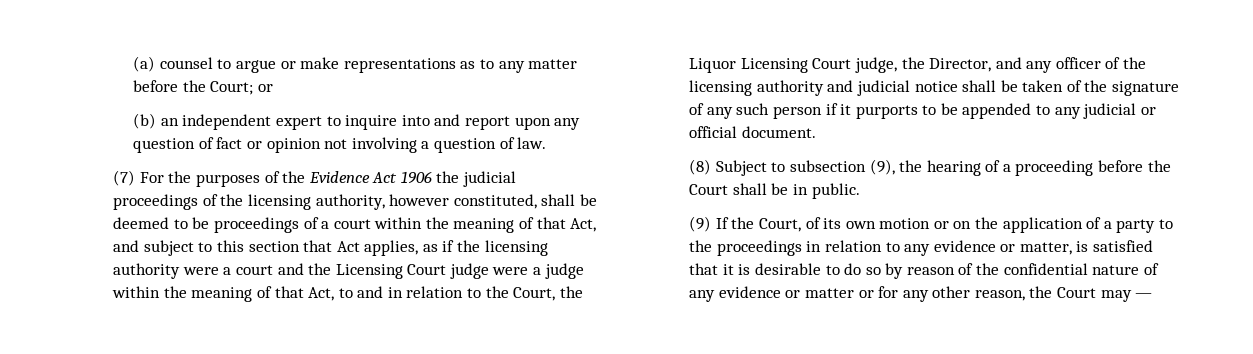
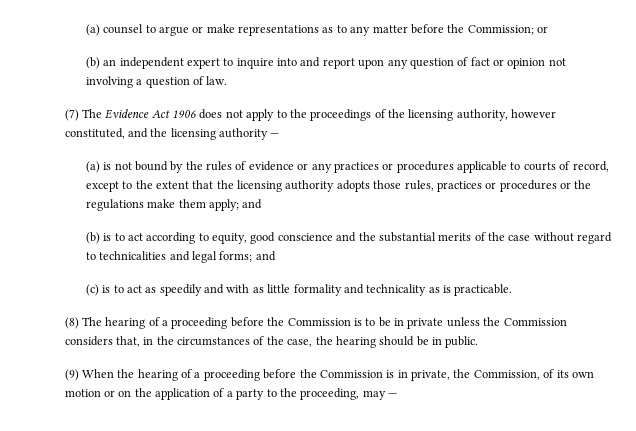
[210,81,254,95] Court; -> [467,25,534,35] Commission;
[139,171,517,187] For the purposes of the Evidence Act 1906 the judicial -> [81,109,307,121] The Evidence Act 1906 does not apply to the
[541,194,597,206] [113,217,597,233] [113,240,548,256] [113,263,584,279] [112,286,583,302] [689,57,1147,73] [689,80,1180,96] [689,103,1156,119] [689,126,816,138] [689,159,895,176] shall be deemed to be proceedings of a court within the meaning of that Act, and subject to this section that Act applies, as if the licensing authority were a court and the Licensing Court judge were a judge within the meaning of that Act, to and in relation to the Court, the Liquor Licensing Court judge, the Director, and any officer of the licensing authority and judicial notice shall be taken of the signature of any such person if it purports to be appended to any judicial or official document. // (8) Subject to subsection (9), -> [127,128,280,140] [85,161,609,173] [85,180,592,192] [85,199,263,211] [85,232,613,244] [85,251,276,263] [85,284,513,296] [64,317,567,329] [64,336,479,348] [64,369,114,381] and the licensing authority — // (a) is not bound by the rules of evidence or any practices or procedures applicable to courts of record, except to the extent that the licensing authority adopts those rules, practices or procedures or the regulations make them apply; and // (b) is to act according to equity, good conscience and the substantial merits of the case without regard to technicalities and legal forms; and // (c) is to act as speedily and with as little formality and technicality as is practicable. // (8) The hearing of a proceeding before the Commission is to be in private unless the Commission considers that, in the circumstances of the case, the hearing should be in public. // (9) When
[689,183,860,199] [689,216,801,232] Court shall be in public. // (9) If the Court, -> [319,369,540,381] Commission is in private, the Commission,
[716,240,1154,256] [689,263,1159,279] [689,286,1097,302] proceedings in relation to any evidence or matter, is satisfied that it is desirable to do so by reason of the confidential nature of any evidence or matter or for any other reason, the Court -> [300,388,360,400] proceeding,

